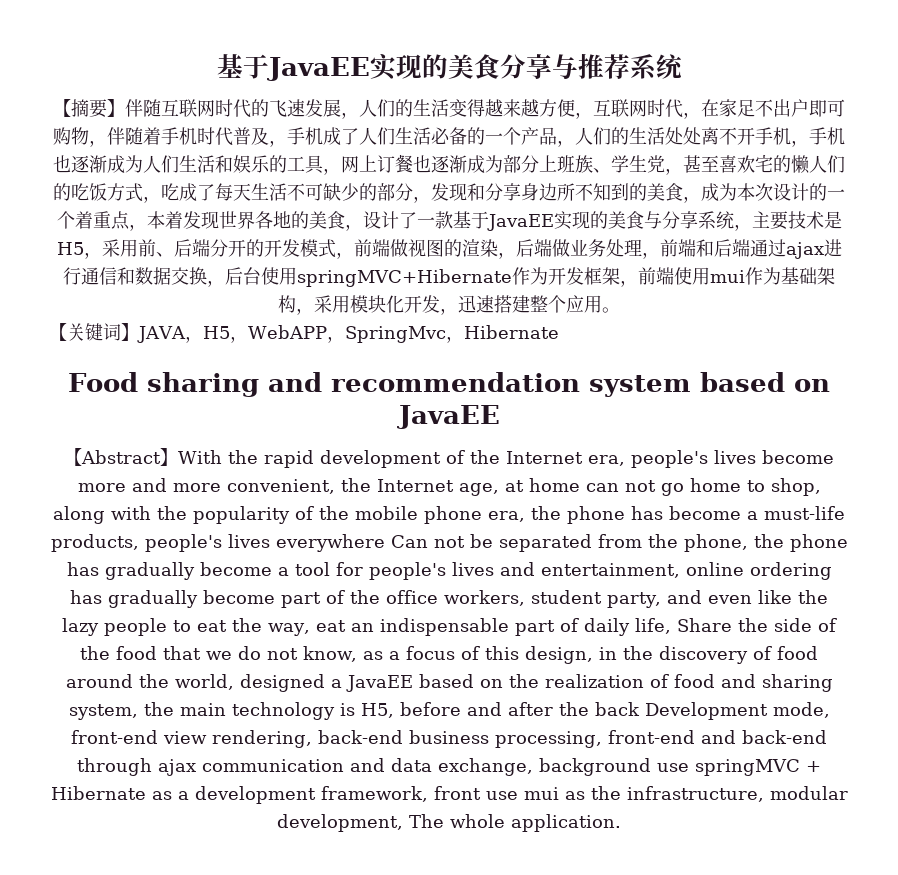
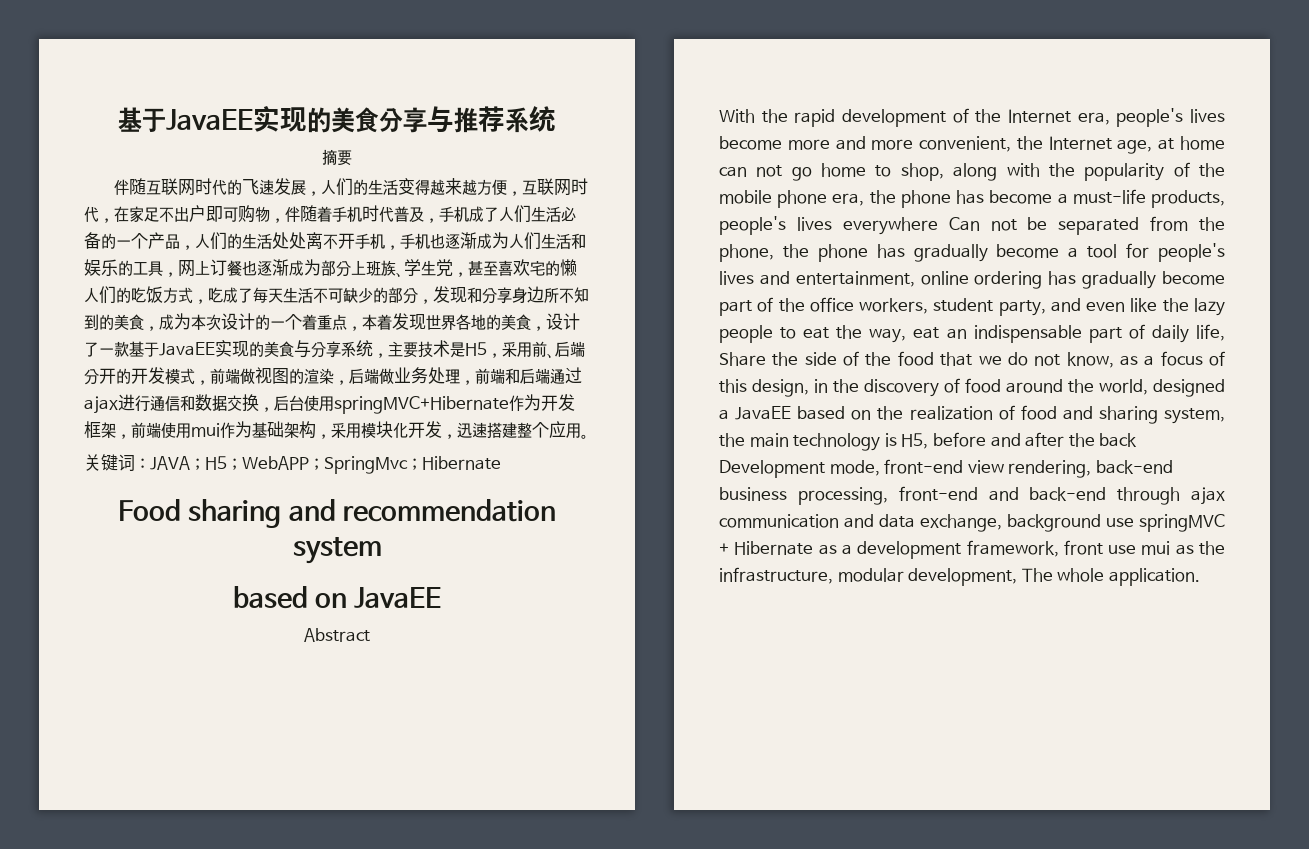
[53,99,71,117] 【 -> (556, 119) none
[107,99,125,117] 】 -> (352, 158) //
[49,323,464,343] 【关键词】JAVA，H5，WebAPP，SpringMvc， -> [84,454,422,474] 关键词：JAVA；H5；WebAPP；SpringMvc；
(691, 386) none -> (382, 550) //
[64,448,82,466] 【 -> (442, 597) none
[160,448,178,466] 】 -> (370, 635) //

